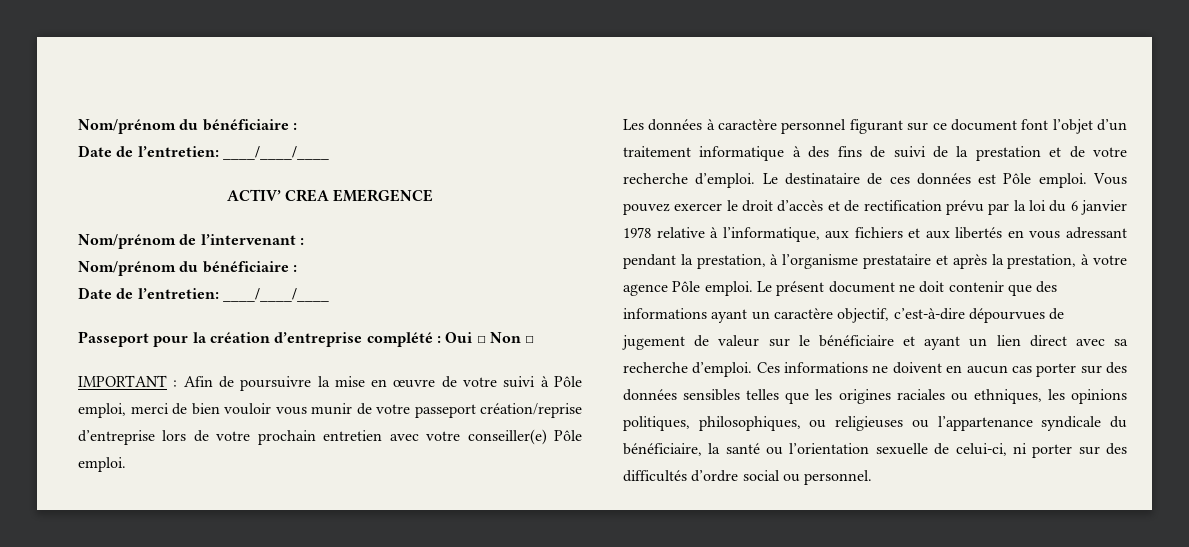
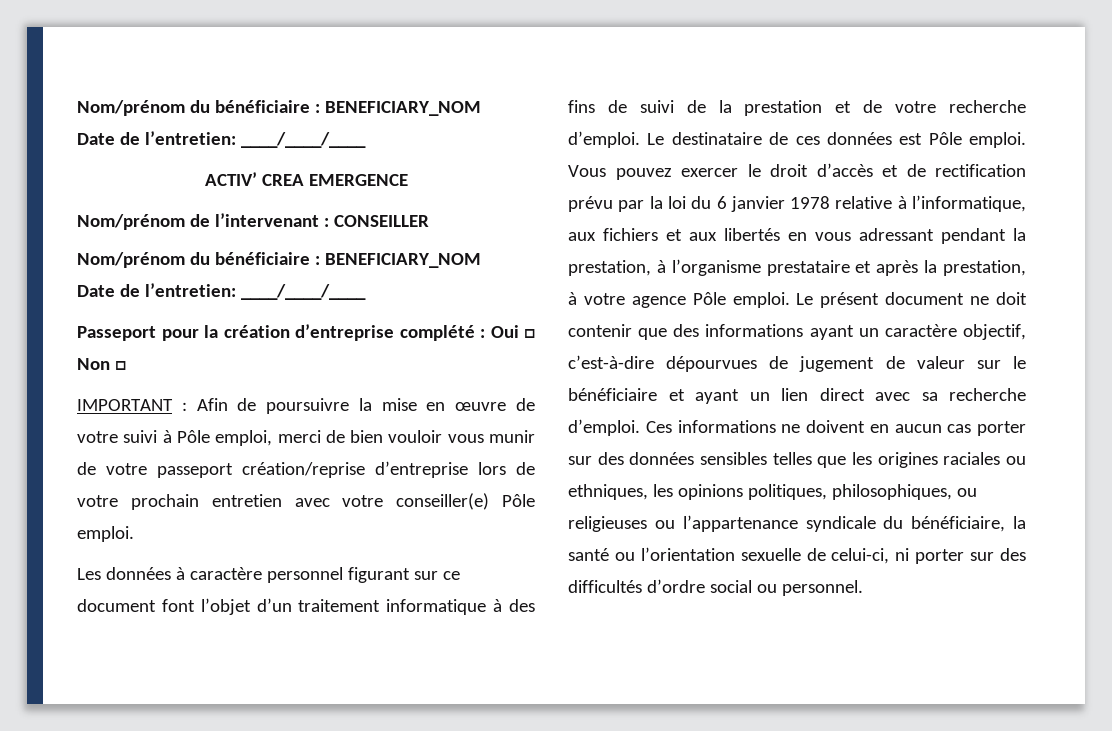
[78,119,297,134] Nom/prénom du bénéficiaire : -> [77,100,481,116] Nom/prénom du bénéficiaire : BENEFICIARY_NOM
[78,261,297,276] // Nom/prénom du bénéficiaire : -> [333,215,429,227] [77,252,481,268] CONSEILLER // Nom/prénom du bénéficiaire : BENEFICIARY_NOM

